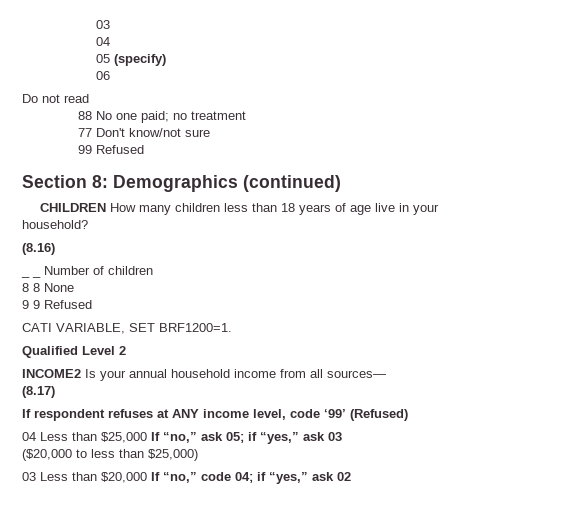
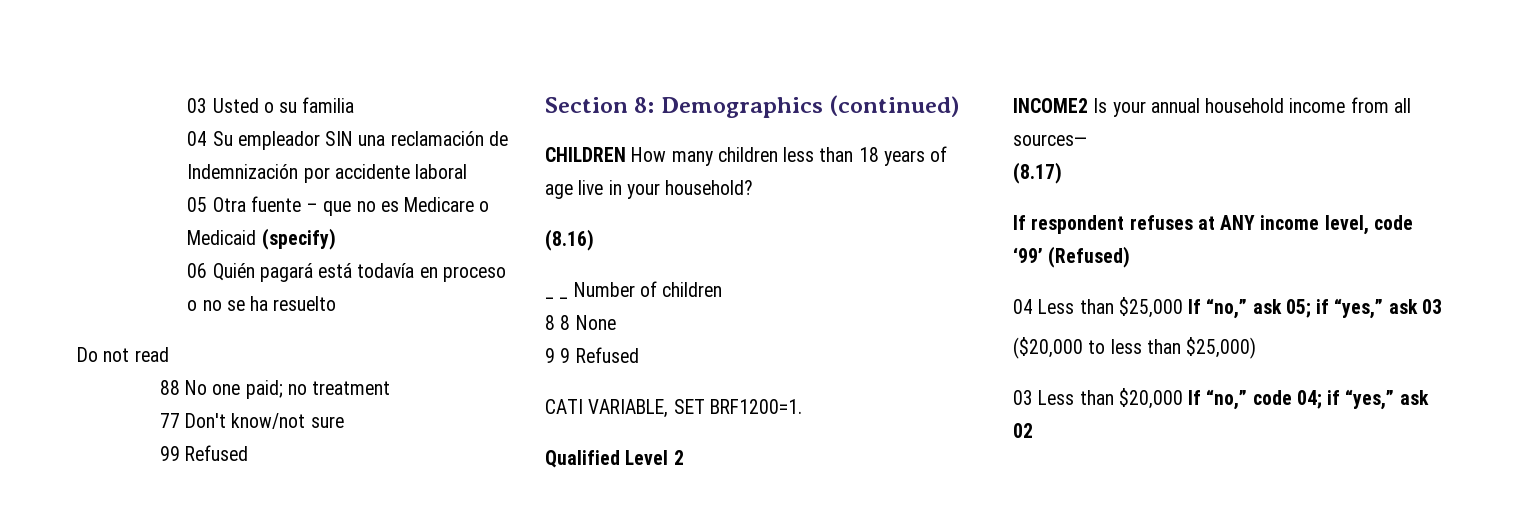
[96,20,111,29] [96,37,111,46] [96,54,167,66] [96,71,111,80] 03 // 04 // 05 (specify) // 06 -> [187,97,355,113] [187,131,508,150] [187,164,468,183] [187,196,490,216] [187,228,336,250] [187,263,506,282] [187,296,337,311] 03 Usted o su familia // 04 Su empleador SIN una reclamación de Indemnización por accidente laboral // 05 Otra fuente – que no es Medicare o Medicaid (specify) // 06 Quién pagará está todavía en proceso o no se ha resuelto

